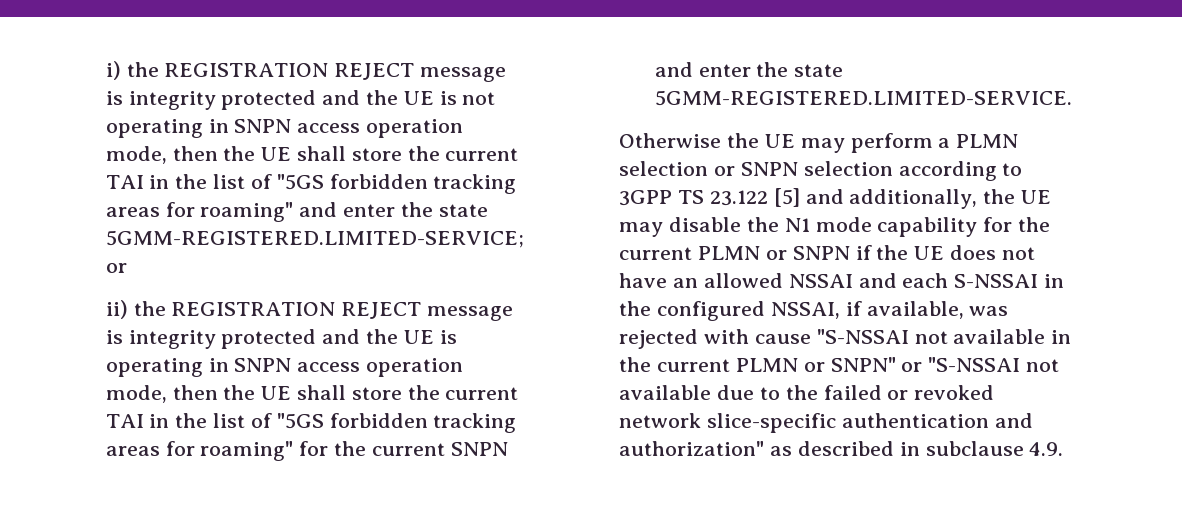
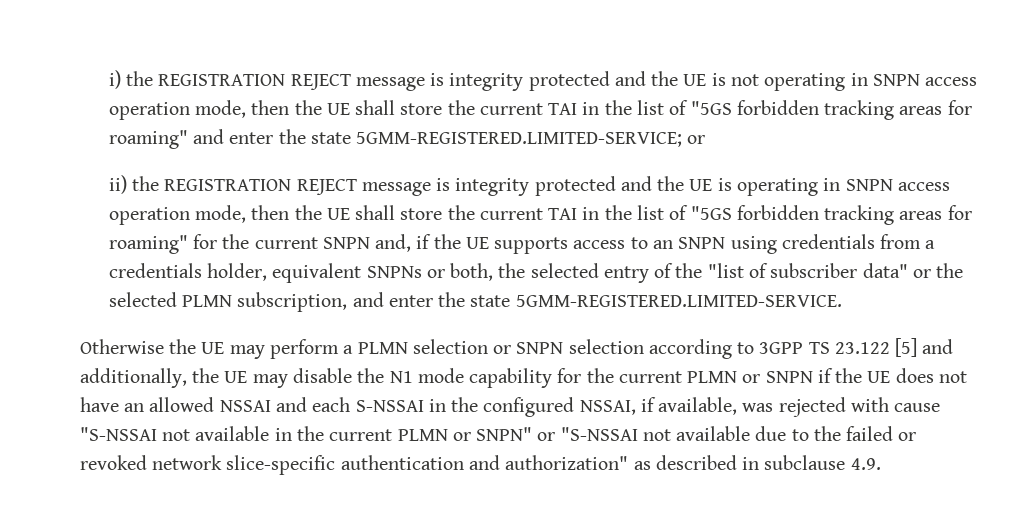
(508, 449) none -> [375,234,936,254] [108,263,964,283] [108,292,348,312] and, if the UE supports access to an SNPN using credentials from a credentials holder, equivalent SNPNs or both, the selected entry of the "list of subscriber data" or the selected PLMN subscription,

